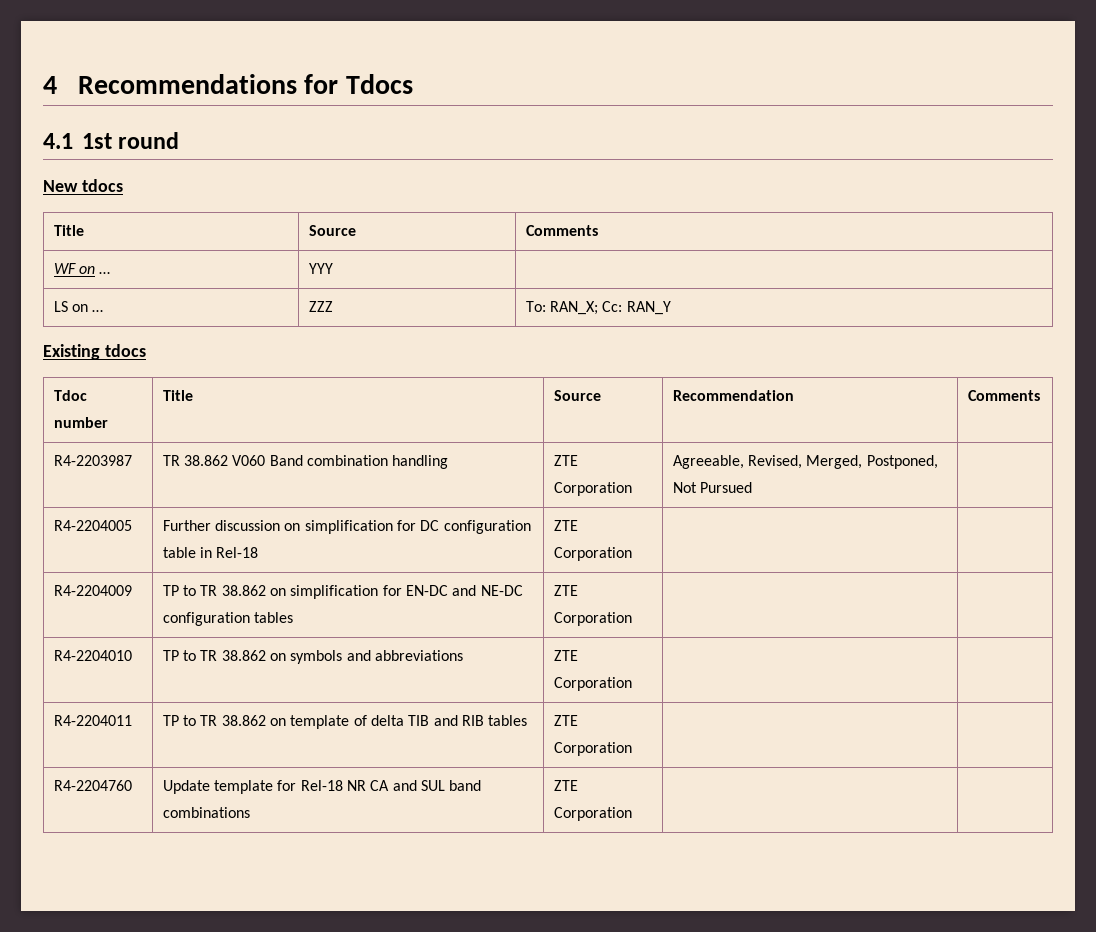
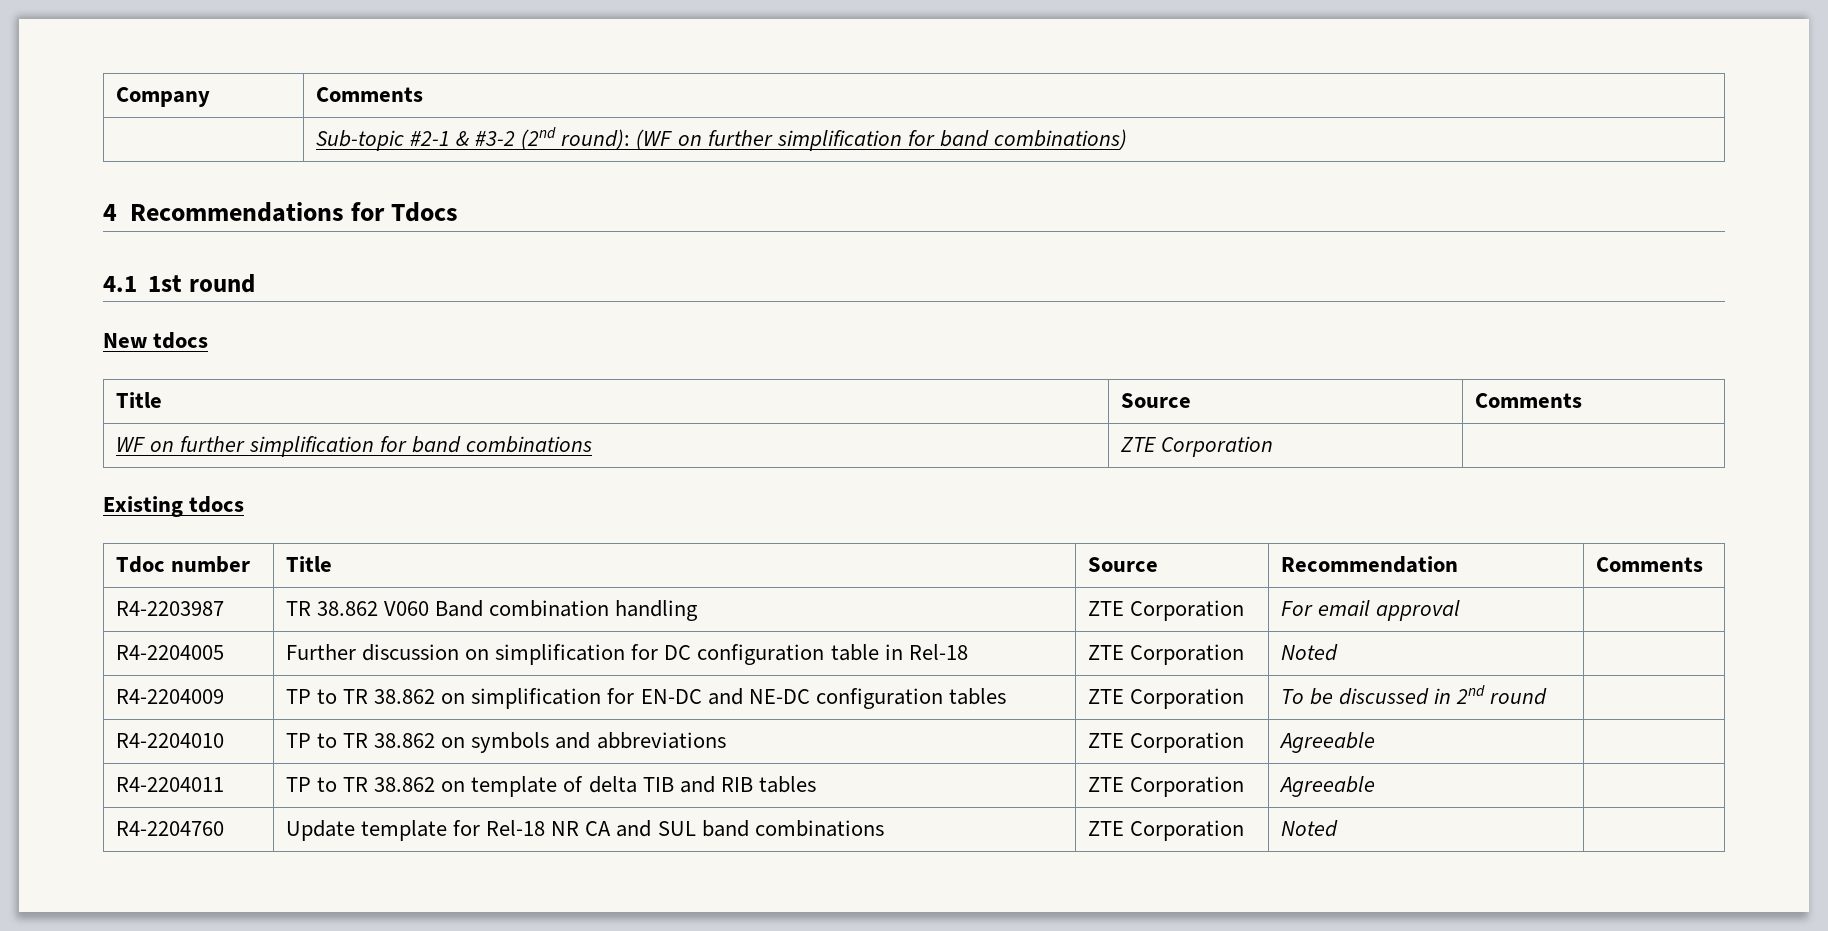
(43, 85) none -> [115,87,210,107] [315,87,423,102] [315,127,1127,151] Company | Comments // | Sub-topic #2-1 & #3-2 (2nd round): (WF on further simplification for band combinations) //
[99,272,111,274] [308,263,333,274] [53,301,104,312] [308,301,333,312] [525,301,671,315] … | YYY | // LS on … | ZZZ | To: RAN_X; Cc: RAN_Y -> [180,436,593,457] [1119,436,1274,457] further simplification for band combinations | ZTE Corporation |
[672,455,938,469] [672,482,753,493] Agreeable, Revised, Merged, Postponed, Not Pursued -> [1280,600,1461,621] For email approval
(632, 554) none -> [1280,644,1338,661] Noted
(632, 619) none -> [1280,685,1548,705] To be discussed in 2nd round
(632, 684) none -> [1278,732,1375,753] Agreeable
(632, 749) none -> [1278,776,1375,797] Agreeable
(632, 814) none -> [1280,820,1338,837] Noted

